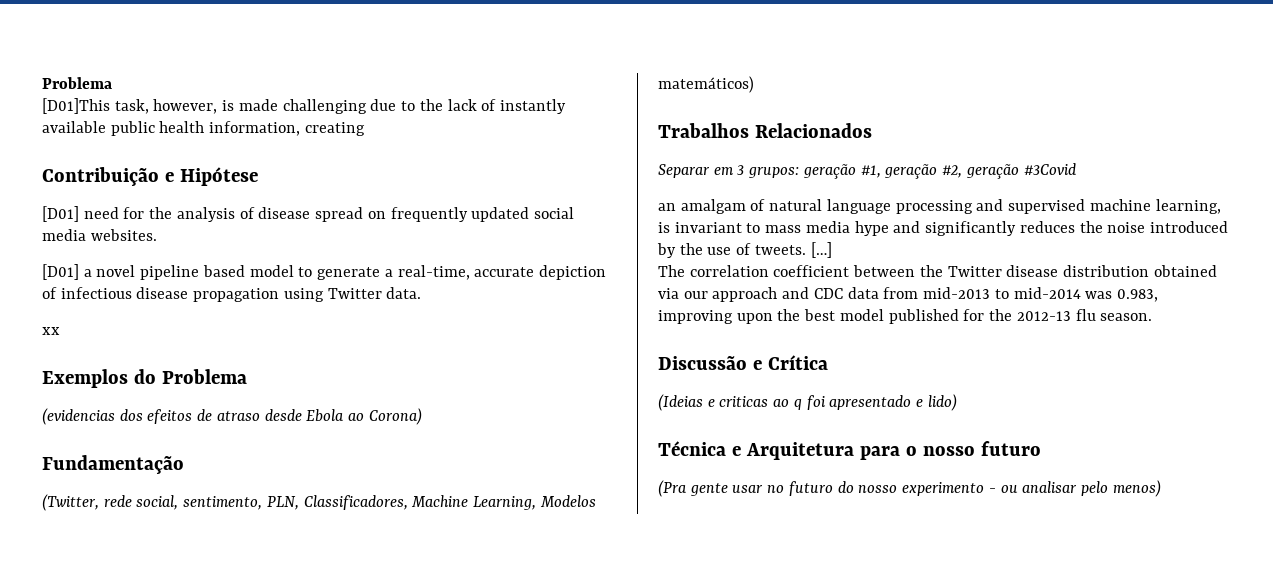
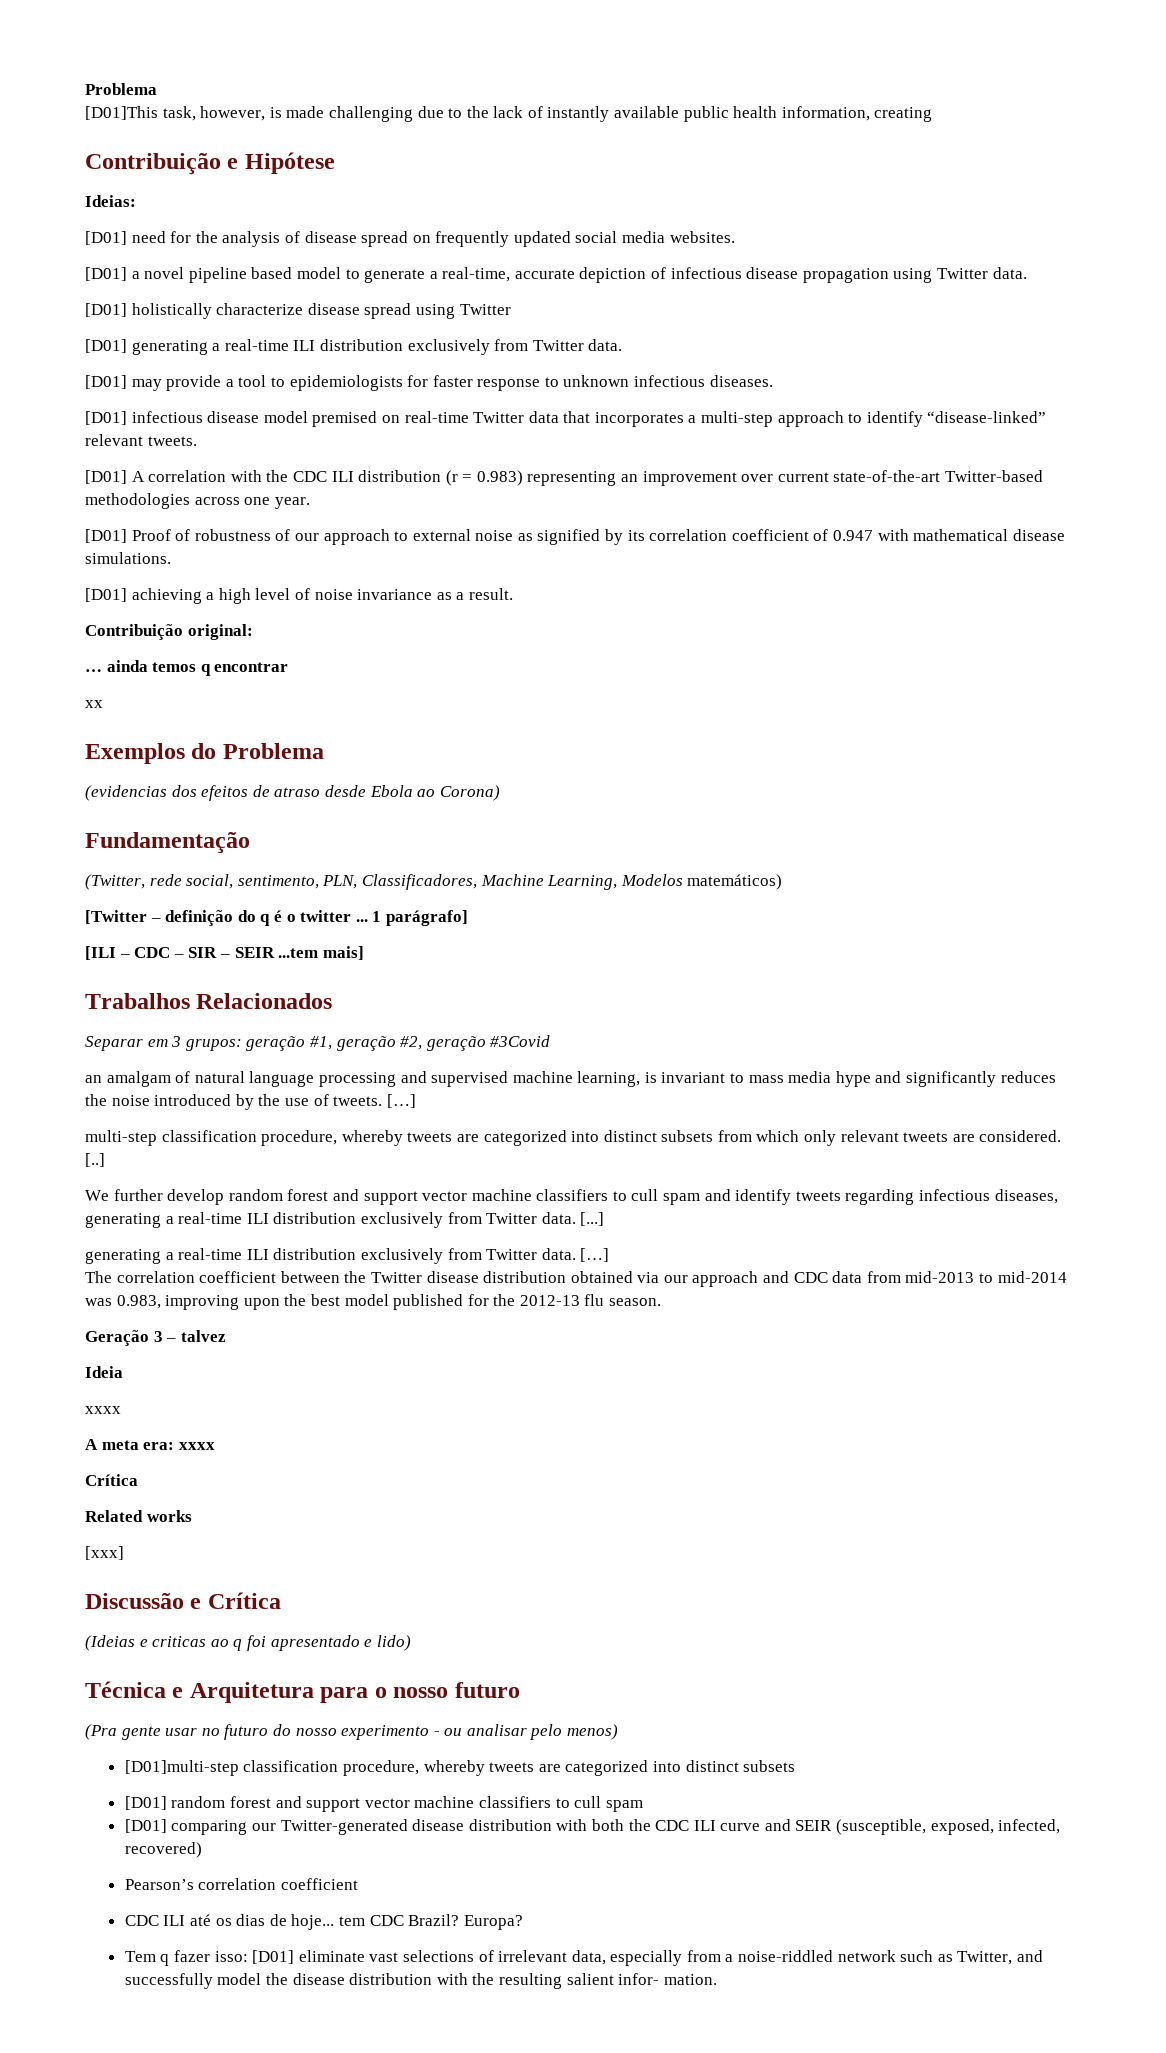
(258, 176) none -> [85,195,136,207] // Ideias:
(422, 293) none -> [85,303,511,319] [85,339,623,355] [85,375,773,391] [85,411,1047,427] [85,434,197,446] [85,470,1044,486] [85,493,310,509] [85,529,1065,545] [85,552,171,564] [85,588,513,604] [85,624,253,640] [85,660,289,676] // [D01] holistically characterize disease spread using Twitter // [D01] generating a real-time ILI distribution exclusively from Twitter data. // [D01] may provide a tool to epidemiologists for faster response to unknown infectious diseases. // [D01] infectious disease model premised on real-time Twitter data that incorporates a multi-step approach to identify “disease-linked” relevant tweets. // [D01] A correlation with the CDC ILI distribution (r = 0.983) representing an improvement over current state-of-the-art Twitter-based methodologies across one year. // [D01] Proof of robustness of our approach to external noise as signified by its correlation coefficient of 0.947 with mathematical disease simulations. // [D01] achieving a high level of noise invariance as a result. // Contribuição original: // … ainda temos q encontrar
(754, 84) none -> [85,910,468,926] [85,946,364,960] // [Twitter – definição do q é o twitter ... 1 parágrafo] // [ILI – CDC – SIR – SEIR ...tem mais]
(832, 250) none -> [85,1130,1062,1146] [85,1153,105,1167] [85,1189,1058,1205] [85,1212,605,1228] [85,1248,610,1264] // multi-step classification procedure, whereby tweets are categorized into distinct subsets from which only relevant tweets are considered. [..] // We further develop random forest and support vector machine classifiers to cull spam and identify tweets regarding infectious diseases, generating a real-time ILI distribution exclusively from Twitter data. [...] // generating a real-time ILI distribution exclusively from Twitter data. […]
(1153, 317) none -> [85,1330,226,1346] [85,1366,123,1378] [85,1406,121,1414] [85,1439,215,1450] [85,1474,138,1486] [85,1510,192,1522] [85,1546,124,1560] // Geração 3 – talvez // Ideia // xxxx // A meta era: xxxx // Crítica // Related works // [xxx]
(1161, 488) none -> [124,1760,796,1776] [124,1796,643,1812] [124,1819,1061,1835] [124,1842,202,1858] [124,1878,358,1890] [124,1914,523,1930] [124,1950,1044,1966] [124,1973,717,1989] // [D01]multi-step classification procedure, whereby tweets are categorized into distinct subsets // [D01] random forest and support vector machine classifiers to cull spam // [D01] comparing our Twitter-generated disease distribution with both the CDC ILI curve and SEIR (susceptible, exposed, infected, recovered) // Pearson’s correlation coefficient // CDC ILI até os dias de hoje... tem CDC Brazil? Europa? // Tem q fazer isso: [D01] eliminate vast selections of irrelevant data, especially from a noise-riddled network such as Twitter, and successfully model the disease distribution with the resulting salient infor- mation.

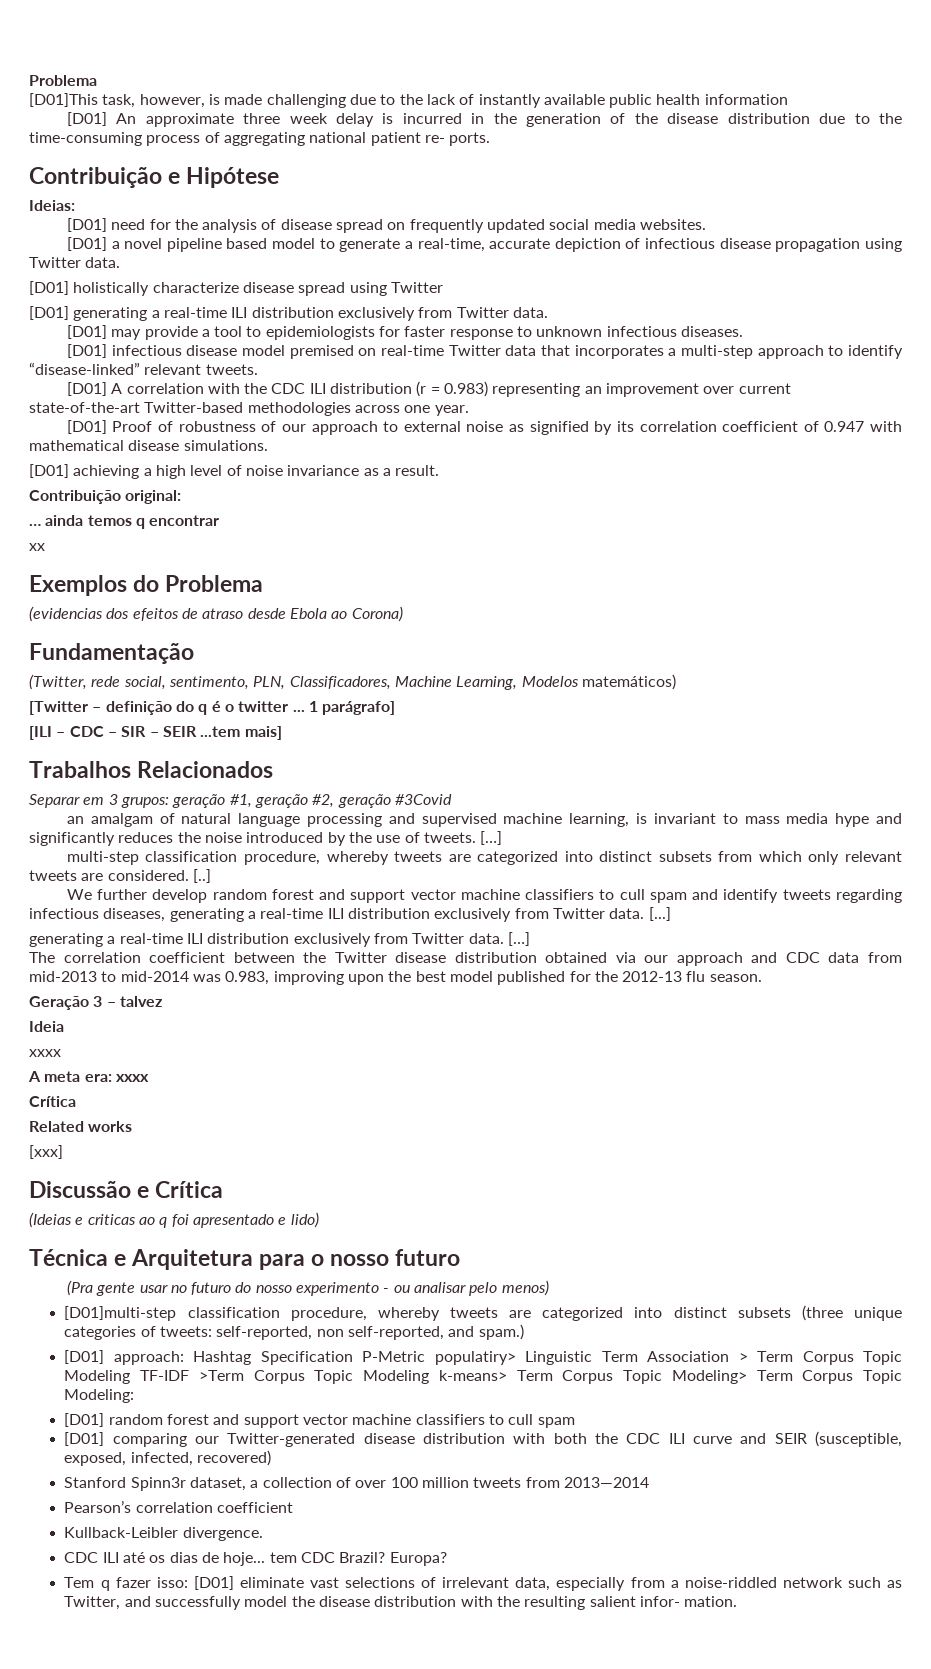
[781,106,933,122] information, creating -> [704,94,788,105] [66,112,903,127] [29,132,491,146] information // [D01] An approximate three week delay is incurred in the generation of the disease distribution due to the time-consuming process of aggregating national patient re- ports.
(796, 1766) none -> [801,1305,903,1321] [64,1324,524,1340] [64,1350,902,1365] [64,1370,903,1384] [64,1389,135,1403] (three unique categories of tweets: self-reported, non self-reported, and spam.) // [D01] approach: Hashtag Specification P-Metric populatiry> Linguistic Term Association > Term Corpus Topic Modeling TF-IDF >Term Corpus Topic Modeling k-means> Term Corpus Topic Modeling> Term Corpus Topic Modeling:
(202, 1850) none -> [64,1477,649,1491] // Stanford Spinn3r dataset, a collection of over 100 million tweets from 2013—2014
(358, 1884) none -> [64,1527,263,1541] // Kullback-Leibler divergence.

